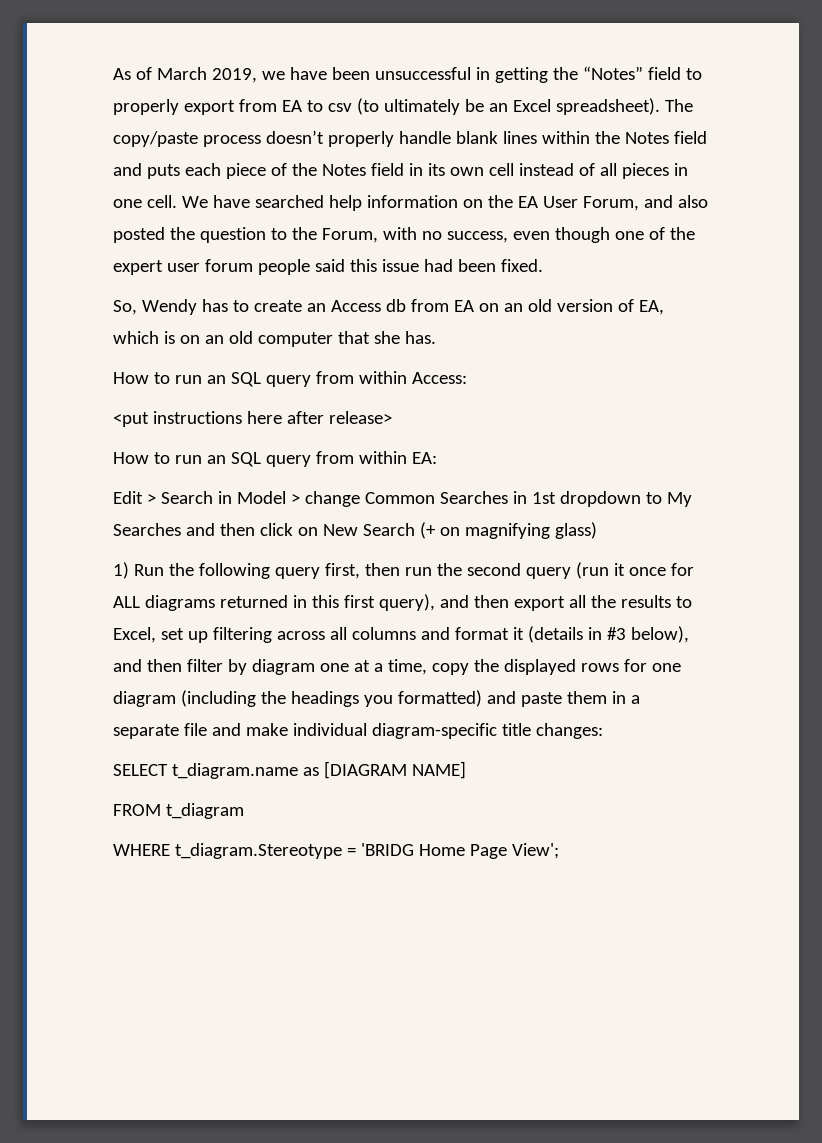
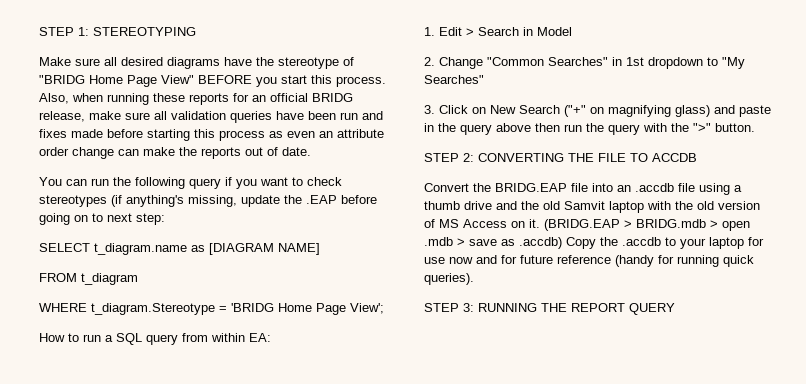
[113,66,702,83] [113,98,693,115] [113,130,707,147] [113,163,688,179] [113,195,708,211] [113,227,695,243] [113,259,543,275] [113,299,664,315] [113,331,436,347] [113,371,467,387] [113,411,392,427] [113,451,437,467] [113,491,692,507] [113,522,597,539] [113,562,694,579] [113,594,692,611] [113,626,689,643] [113,659,681,675] [113,690,640,707] [113,723,603,739] As of March 2019, we have been unsuccessful in getting the “Notes” field to properly export from EA to csv (to ultimately be an Excel spreadsheet). The copy/paste process doesn’t properly handle blank lines within the Notes field and puts each piece of the Notes field in its own cell instead of all pieces in one cell. We have searched help information on the EA User Forum, and also posted the question to the Forum, with no success, even though one of the expert user forum people said this issue had been fixed. // So, Wendy has to create an Access db from EA on an old version of EA, which is on an old computer that she has. // How to run an SQL query from within Access: // <put instructions here after release> // How to run an SQL query from within EA: // Edit > Search in Model > change Common Searches in 1st dropdown to My Searches and then click on New Search (+ on magnifying glass) // 1) Run the following query first, then run the second query (run it once for ALL diagrams returned in this first query), and then export all the results to Excel, set up filtering across all columns and format it (details in #3 below), and then filter by diagram one at a time, copy the displayed rows for one diagram (including the headings you formatted) and paste them in a separate file and make individual diagram-specific title changes: -> [39,27,196,36] [39,57,354,69] [39,75,386,87] [39,93,353,105] [39,111,383,123] [39,129,384,141] [39,147,311,159] [39,177,342,189] [39,195,377,207] [39,213,165,225] STEP 1: STEREOTYPING // Make sure all desired diagrams have the stereotype of "BRIDG Home Page View" BEFORE you start this process. Also, when running these reports for an official BRIDG release, make sure all validation queries have been run and fixes made before starting this process as even an attribute order change can make the reports out of date. // You can run the following query if you want to check stereotypes (if anything's missing, update the .EAP before going on to next step:
(559, 851) none -> [39,333,271,345] [424,27,572,36] [424,57,745,69] [424,75,484,84] [424,105,771,117] [424,123,755,135] [424,153,697,162] [424,183,742,195] [424,201,760,213] [424,219,750,231] [424,237,764,249] [424,255,754,267] [424,273,474,285] [424,303,675,315] // How to run a SQL query from within EA: // 1. Edit > Search in Model // 2. Change "Common Searches" in 1st dropdown to "My Searches" // 3. Click on New Search ("+" on magnifying glass) and paste in the query above then run the query with the ">" button. // STEP 2: CONVERTING THE FILE TO ACCDB // Convert the BRIDG.EAP file into an .accdb file using a thumb drive and the old Samvit laptop with the old version of MS Access on it. (BRIDG.EAP > BRIDG.mdb > open .mdb > save as .accdb) Copy the .accdb to your laptop for use now and for future reference (handy for running quick queries). // STEP 3: RUNNING THE REPORT QUERY

